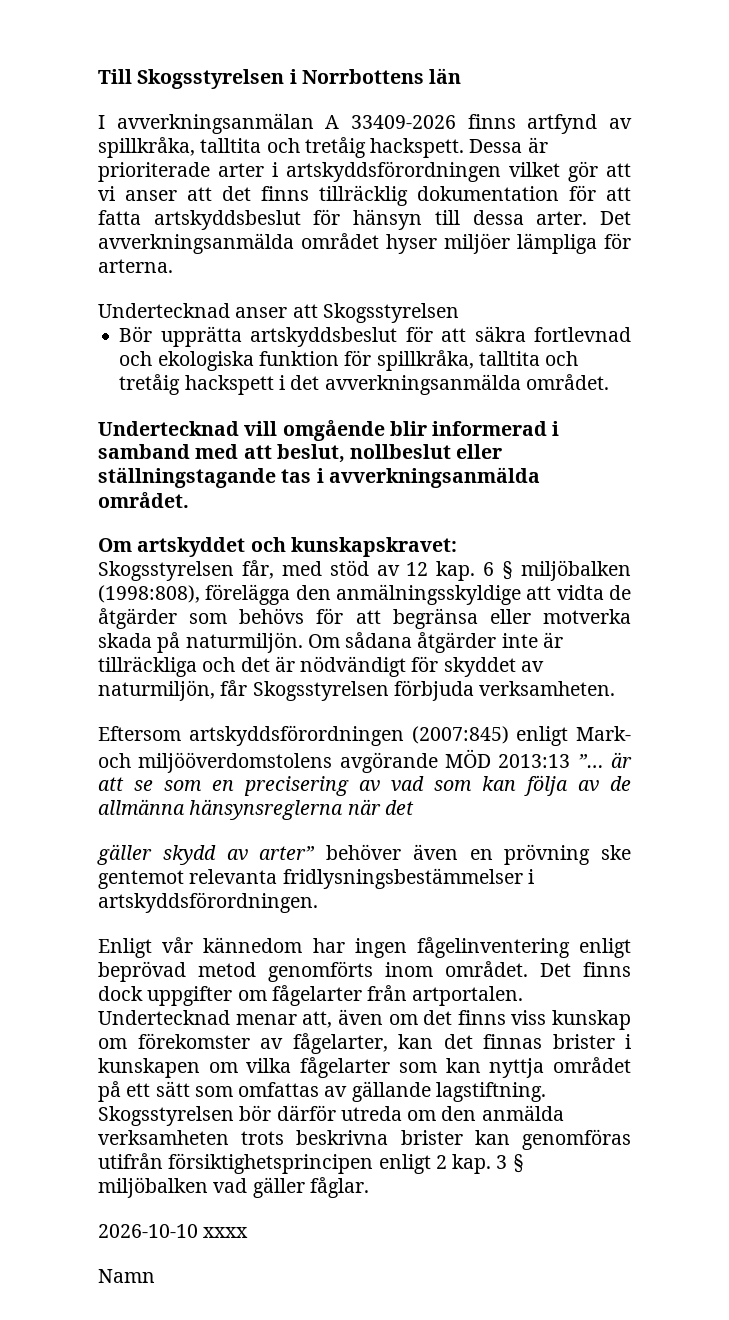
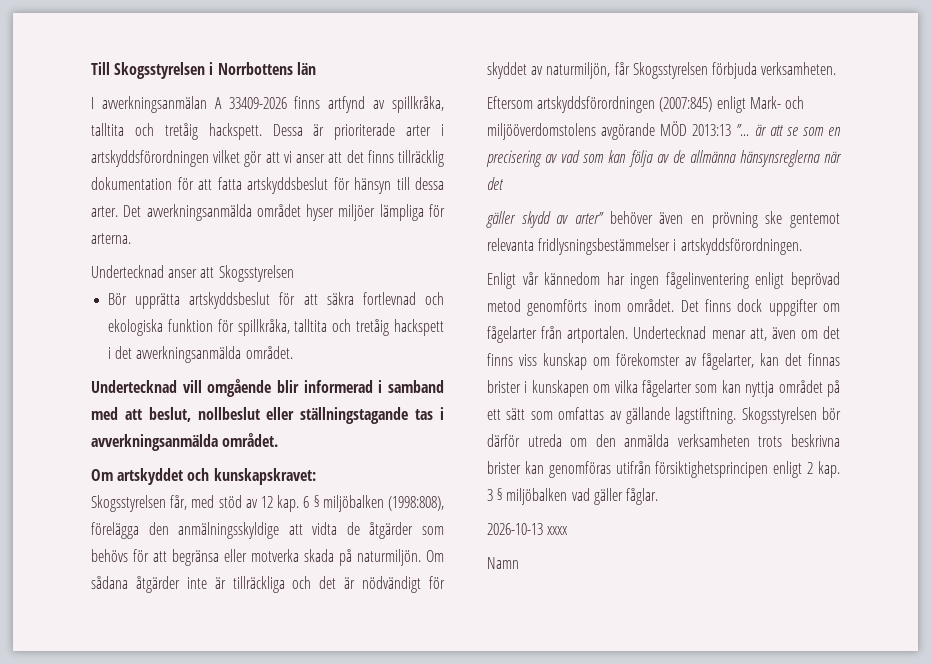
[98,1224,198,1238] 2026-10-10 -> [487,523,543,535] 2026-10-13

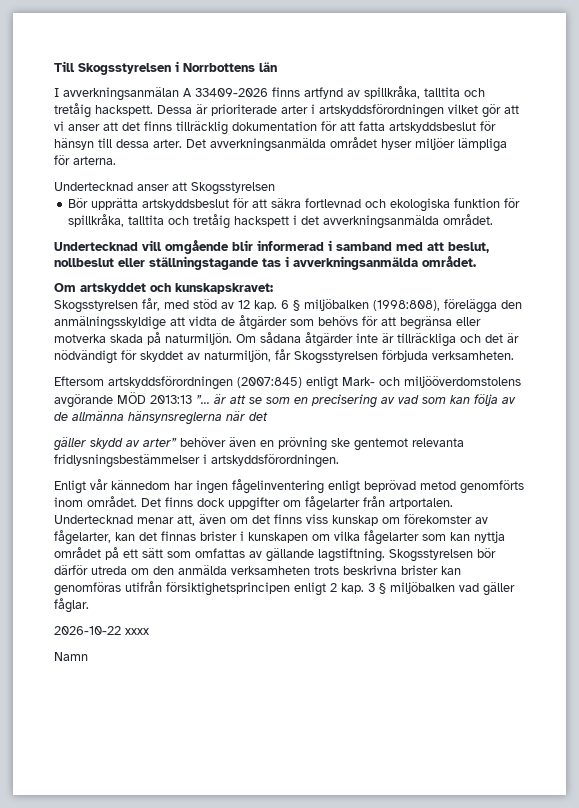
[487,523,543,535] 2026-10-13 -> [54,626,121,635] 2026-10-22

